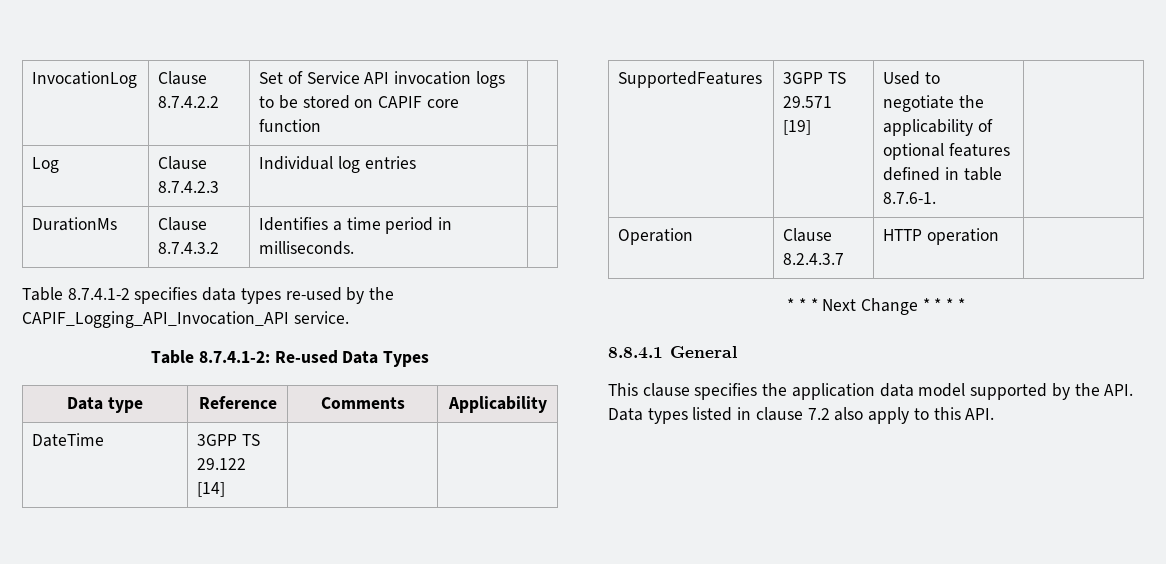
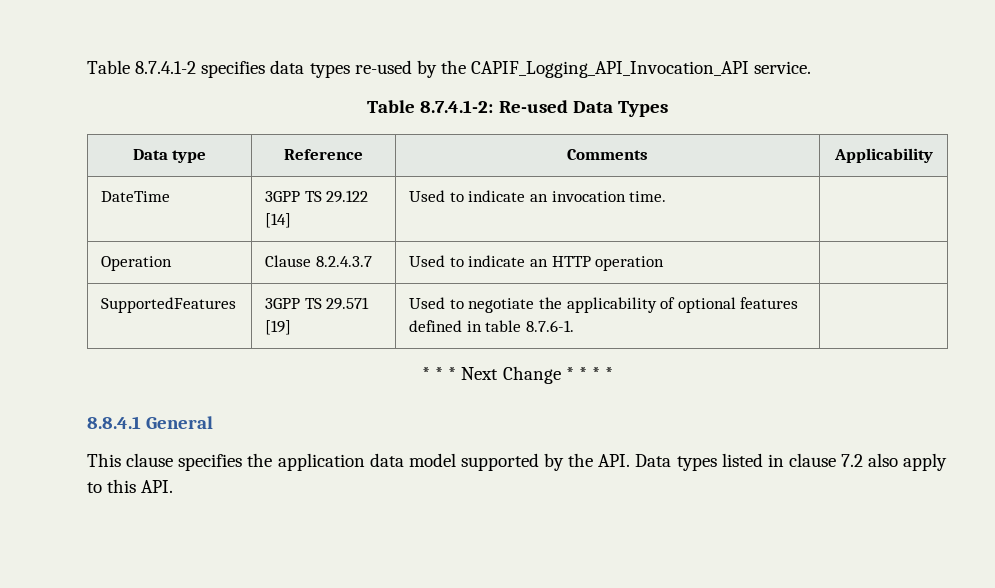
[32,71,138,88] [158,71,208,85] [158,96,220,108] [259,71,505,88] [259,95,459,109] [259,119,322,132] [32,157,60,173] [158,156,208,170] [158,181,220,193] [259,156,416,173] [32,217,118,231] [158,217,208,231] [158,242,220,254] [259,217,453,234] [259,241,355,255] InvocationLog | Clause 8.7.4.2.2 | Set of Service API invocation logs to be stored on CAPIF core function | // Log | Clause 8.7.4.2.3 | Individual log entries | // DurationMs | Clause 8.7.4.3.2 | Identifies a time period in milliseconds. | // -> (87, 67) none
(226, 489) none -> [409,190,667,202] [101,256,173,271] [265,255,372,267] [409,255,665,271] Used to indicate an invocation time. | // Operation | Clause 8.2.4.3.7 | Used to indicate an HTTP operation
[618,228,694,245] [783,228,833,242] [783,253,845,265] [883,228,999,245] // Operation | Clause 8.2.4.3.7 | HTTP operation | -> (574, 326) none

